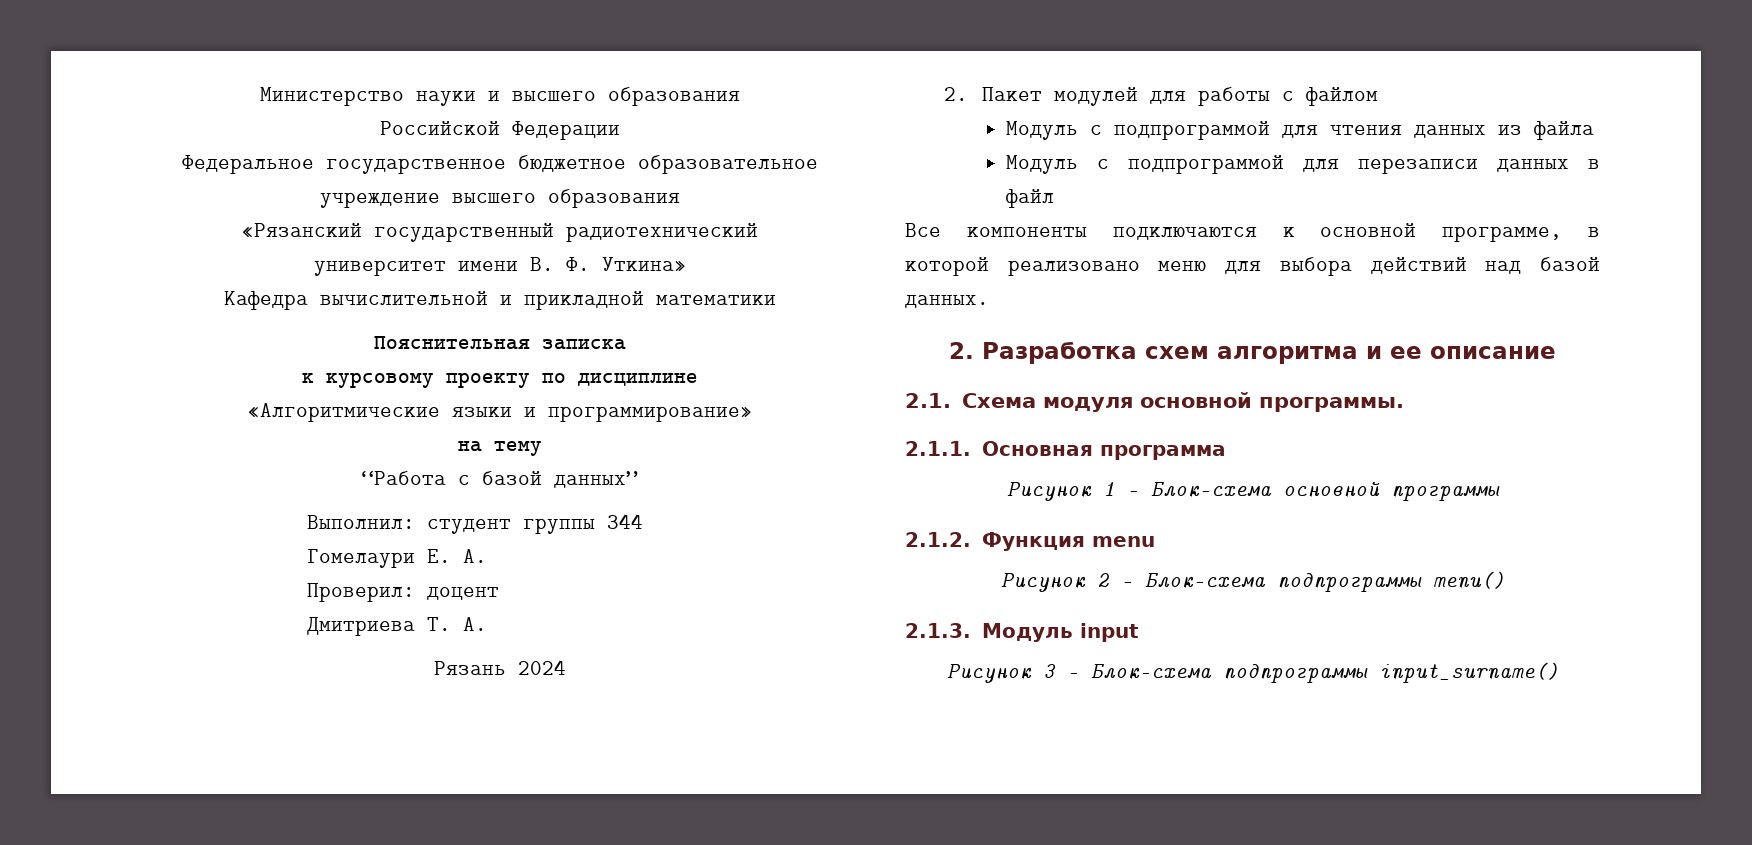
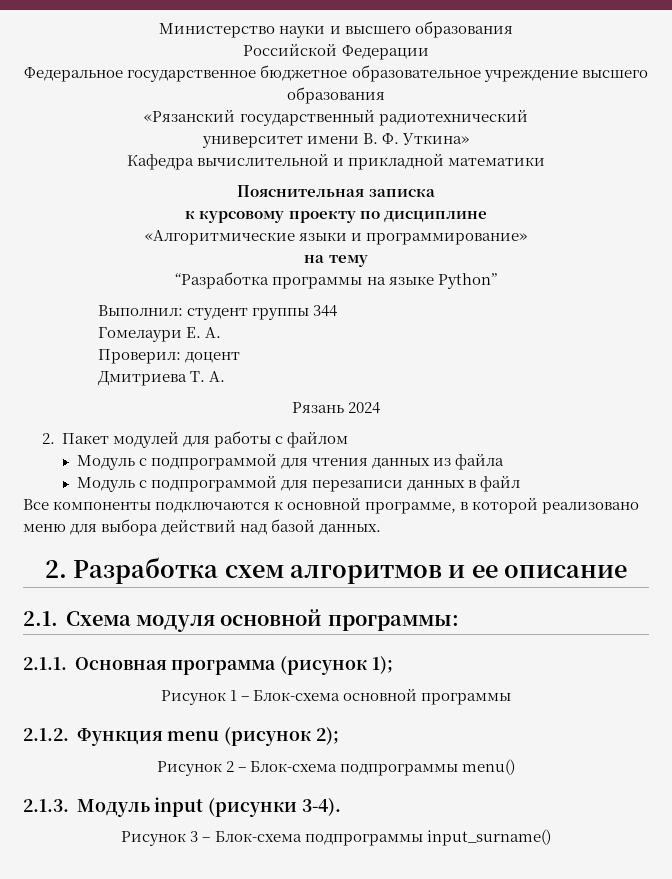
[361,471,638,488] “Работа с базой данных” -> [175,272,497,289] “Разработка программы на языке Python”
[1217,346,1358,364] алгоритма -> [290,565,443,584] алгоритмов
[1258,397,1404,412] программы. -> [327,615,459,631] программы:
(1226, 452) none -> [279,656,393,675] (рисунок 1);
(1155, 541) none -> [223,727,339,746] (рисунок 2);
(1139, 632) none -> [207,798,341,817] (рисунки 3-4).

